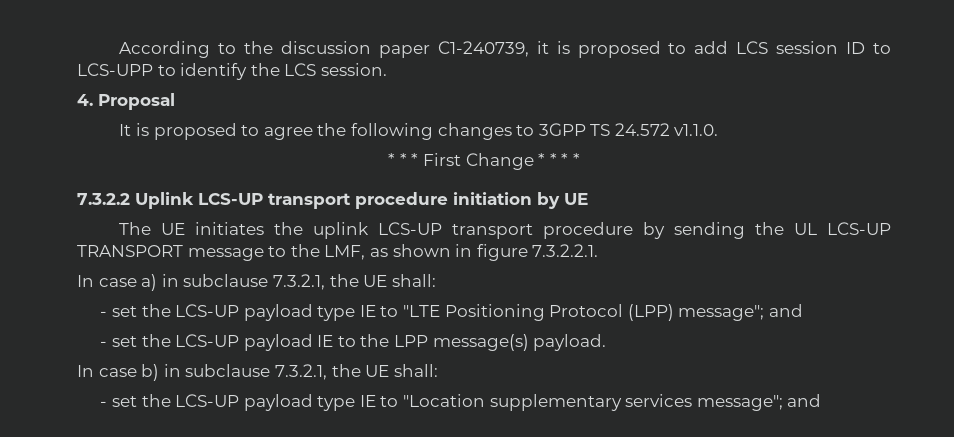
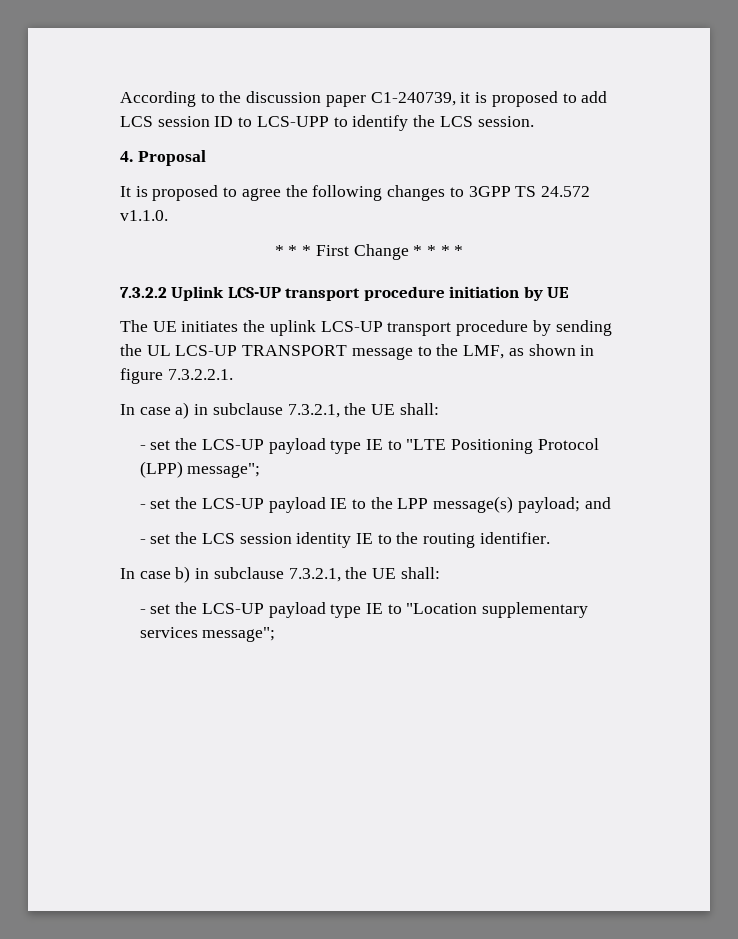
[769,304,804,317] and -> (261, 470) none
[533,334,607,351] payload. -> [517,497,611,513] [139,532,550,548] payload; and // - set the LCS session identity IE to the routing identifier.
[787,394,822,407] and -> (276, 634) none

